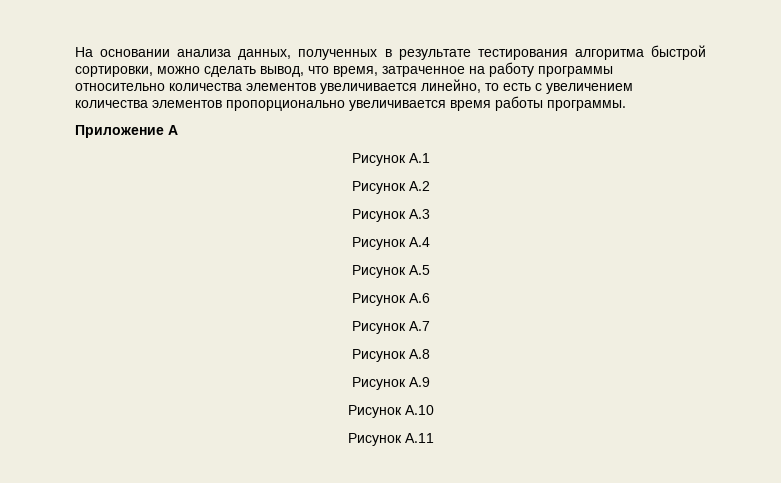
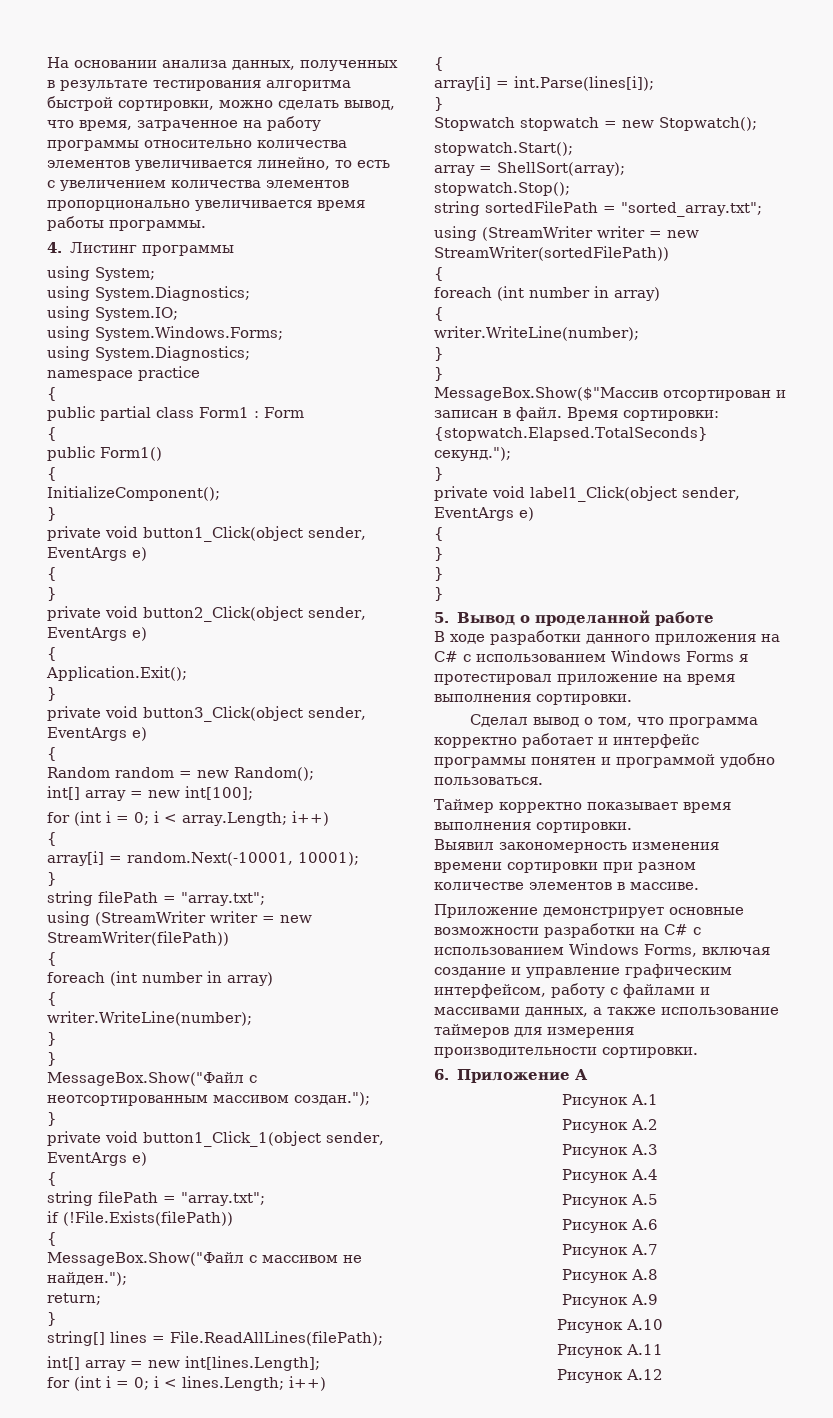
(626, 105) none -> [47,242,235,256] [47,266,155,281] [47,286,250,301] [47,306,178,321] [47,326,283,341] [47,346,250,361] [47,366,200,381] [47,387,57,401] [47,406,304,421] [47,427,57,441] [47,446,162,461] [47,467,57,481] [47,486,220,501] [47,507,57,521] [47,526,366,542] [47,547,147,561] [47,567,57,581] [47,587,57,601] [47,606,366,622] [47,627,147,641] [47,647,57,661] [46,666,187,681] [47,687,57,701] [47,706,366,722] [47,727,147,741] [47,747,57,761] [47,767,314,781] [47,786,253,801] [47,811,329,826] [47,832,57,846] [47,851,359,866] [47,872,57,886] [47,891,265,906] [47,911,312,926] [47,931,229,946] [47,952,57,966] [47,971,273,986] [47,992,57,1006] [47,1011,252,1026] [47,1032,57,1046] [47,1052,57,1066] [47,1072,257,1086] [47,1092,370,1106] [47,1112,57,1126] [47,1131,384,1147] [47,1152,147,1166] [47,1172,57,1186] [47,1191,265,1206] [47,1211,233,1226] [47,1232,57,1246] [47,1252,362,1266] [47,1272,127,1286] [47,1293,101,1305] [47,1312,57,1326] [47,1331,383,1346] [47,1356,320,1371] [47,1376,326,1391] [434,57,444,71] [434,76,654,91] [434,97,444,111] [434,117,757,131] [434,142,573,156] [434,162,625,176] [434,182,570,196] [434,201,762,217] [434,226,699,241] [434,246,669,261] [434,267,444,281] [434,286,660,301] [434,307,444,321] [434,326,639,341] [434,347,444,361] [434,367,444,381] [434,387,786,401] [434,407,719,421] [434,427,708,441] [434,447,511,461] [434,467,444,481] [434,486,740,502] [434,507,534,521] [434,527,444,541] [434,547,444,561] [434,567,444,581] [434,587,444,601] [434,610,715,626] [434,630,780,645] [434,650,748,662] [434,674,735,685] [434,694,632,705] [470,714,759,728] [434,733,699,748] [434,753,775,768] [434,777,543,785] [434,799,731,813] [434,822,632,833] [434,839,719,853] [434,862,696,873] [434,882,699,890] [434,904,744,918] [434,923,701,938] [434,943,770,957] [434,964,732,978] [434,983,710,998] [434,1007,779,1017] [434,1024,634,1038] [434,1047,698,1058] [434,1069,449,1080] 4. Листинг программы // using System; // using System.Diagnostics; // using System.IO; // using System.Windows.Forms; // using System.Diagnostics; // namespace practice // { // public partial class Form1 : Form // { // public Form1() // { // InitializeComponent(); // } // private void button1_Click(object sender, EventArgs e) // { // } // private void button2_Click(object sender, EventArgs e) // { // Application.Exit(); // } // private void button3_Click(object sender, EventArgs e) // { // Random random = new Random(); // int[] array = new int[100]; // for (int i = 0; i < array.Length; i++) // { // array[i] = random.Next(-10001, 10001); // } // string filePath = "array.txt"; // using (StreamWriter writer = new StreamWriter(filePath)) // { // foreach (int number in array) // { // writer.WriteLine(number); // } // } // MessageBox.Show("Файл с неотсортированным массивом создан."); // } // private void button1_Click_1(object sender, EventArgs e) // { // string filePath = "array.txt"; // if (!File.Exists(filePath)) // { // MessageBox.Show("Файл с массивом не найден."); // return; // } // string[] lines = File.ReadAllLines(filePath); // int[] array = new int[lines.Length]; // for (int i = 0; i < lines.Length; i++) // { // array[i] = int.Parse(lines[i]); // } // Stopwatch stopwatch = new Stopwatch(); // stopwatch.Start(); // array = ShellSort(array); // stopwatch.Stop(); // string sortedFilePath = "sorted_array.txt"; // using (StreamWriter writer = new StreamWriter(sortedFilePath)) // { // foreach (int number in array) // { // writer.WriteLine(number); // } // } // MessageBox.Show($"Массив отсортирован и записан в файл. Время сортировки: {stopwatch.Elapsed.TotalSeconds} секунд."); // } // private void label1_Click(object sender, EventArgs e) // { // } // } // } // 5. Вывод о проделанной работе // В ходе разработки данного приложения на C# с использованием Windows Forms я протестировал приложение на время выполнения сортировки. // Сделал вывод о том, что программа корректно работает и интерфейс программы понятен и программой удобно пользоваться. // Таймер корректно показывает время выполнения сортировки. // Выявил закономерность изменения времени сортировки при разном количестве элементов в массиве. // Приложение демонстрирует основные возможности разработки на C# с использованием Windows Forms, включая создание и управление графическим интерфейсом, работу с файлами и массивами данных, а также использование таймеров для измерения производительности сортировки. // 6.
(434, 438) none -> [557,1369,663,1383] // Рисунок А.12

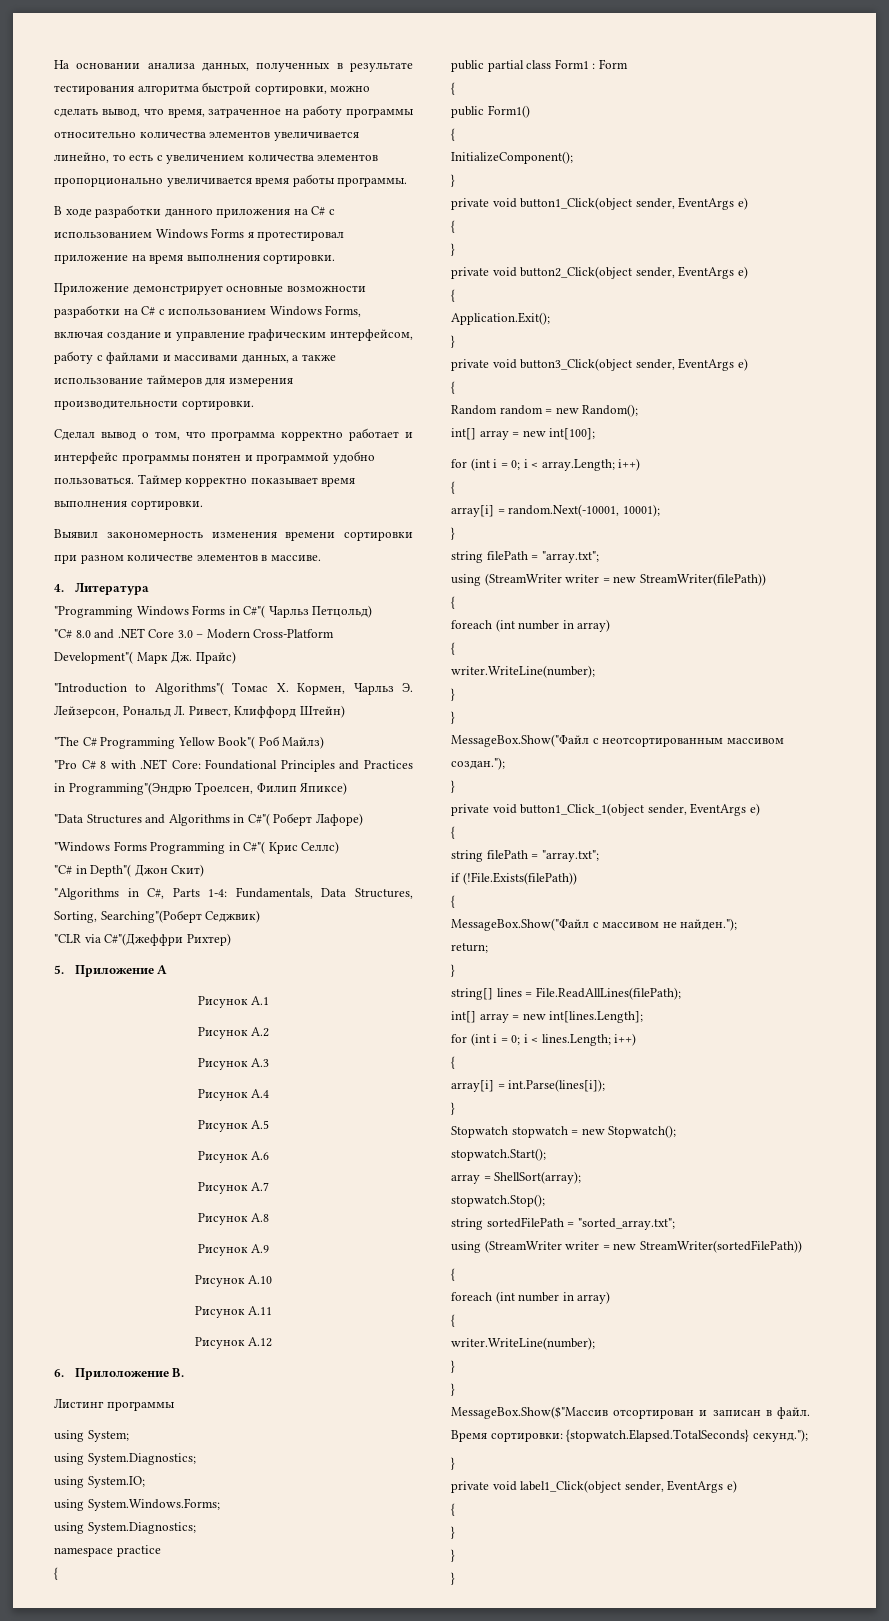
[47,242,62,253] 4. -> [54,205,335,218] [54,228,345,241] [54,254,336,264] [54,283,366,295] [54,305,362,318] [54,329,413,341] [54,351,336,364] [54,375,293,387] [54,400,254,410] [54,428,413,441] [54,451,375,464] [54,474,356,487] [54,500,203,510] [54,529,413,541] [54,554,321,564] [54,583,149,595] [54,605,373,618] [54,628,335,639] [54,651,236,664] [54,682,414,695] [54,705,345,718] [54,736,325,749] [54,759,413,772] [54,782,348,795] [54,813,363,826] [54,841,340,854] [54,864,205,877] [54,887,413,900] [54,910,261,923] [54,933,231,946] [54,965,168,977] [197,996,270,1008] [197,1027,270,1039] [197,1058,270,1070] [197,1089,270,1101] [197,1120,270,1132] [197,1151,270,1163] [197,1182,270,1194] [197,1213,270,1225] [197,1244,270,1256] [194,1275,273,1287] [194,1306,273,1318] [194,1337,273,1349] [54,1368,185,1380] В ходе разработки данного приложения на C# с использованием Windows Forms я протестировал приложение на время выполнения сортировки. // Приложение демонстрирует основные возможности разработки на C# с использованием Windows Forms, включая создание и управление графическим интерфейсом, работу с файлами и массивами данных, а также использование таймеров для измерения производительности сортировки. // Сделал вывод о том, что программа корректно работает и интерфейс программы понятен и программой удобно пользоваться. Таймер корректно показывает время выполнения сортировки. // Выявил закономерность изменения времени сортировки при разном количестве элементов в массиве. // 4. Литература // "Programming Windows Forms in C#"( Чарльз Петцольд) // "C# 8.0 and .NET Core 3.0 – Modern Cross-Platform Development"( Марк Дж. Прайс) // "Introduction to Algorithms"( Томас Х. Кормен, Чарльз Э. Лейзерсон, Рональд Л. Ривест, Клиффорд Штейн) // "The C# Programming Yellow Book"( Роб Майлз) // "Pro C# 8 with .NET Core: Foundational Principles and Practices in Programming"(Эндрю Троелсен, Филип Япиксе) // "Data Structures and Algorithms in C#"( Роберт Лафоре) // "Windows Forms Programming in C#"( Крис Селлс) // "C# in Depth"( Джон Скит) // "Algorithms in C#, Parts 1-4: Fundamentals, Data Structures, Sorting, Searching"(Роберт Седжвик) // "CLR via C#"(Джеффри Рихтер) // 5. Приложение А // Рисунок А.1 // Рисунок А.2 // Рисунок А.3 // Рисунок А.4 // Рисунок А.5 // Рисунок А.6 // Рисунок А.7 // Рисунок А.8 // Рисунок А.9 // Рисунок А.10 // Рисунок А.11 // Рисунок А.12 // 6. Прилоложение B. //
[434,610,715,626] [434,630,780,645] [434,650,748,662] [434,674,735,685] [434,694,632,705] [470,714,759,728] [434,733,699,748] [434,753,775,768] [434,777,543,785] [434,799,731,813] [434,822,632,833] [434,839,719,853] [434,862,696,873] [434,882,699,890] [434,904,744,918] [434,923,701,938] [434,943,770,957] [434,964,732,978] [434,983,710,998] [434,1007,779,1017] [434,1024,634,1038] [434,1047,698,1058] [434,1069,589,1083] [562,1094,658,1108] [562,1119,658,1133] [562,1144,658,1158] [562,1169,658,1183] [562,1194,658,1208] [562,1219,658,1233] [562,1244,658,1258] [562,1269,658,1283] [562,1294,658,1308] [557,1319,663,1333] [557,1344,663,1358] [557,1369,663,1383] // 5. Вывод о проделанной работе // В ходе разработки данного приложения на C# с использованием Windows Forms я протестировал приложение на время выполнения сортировки. // Сделал вывод о том, что программа корректно работает и интерфейс программы понятен и программой удобно пользоваться. // Таймер корректно показывает время выполнения сортировки. // Выявил закономерность изменения времени сортировки при разном количестве элементов в массиве. // Приложение демонстрирует основные возможности разработки на C# с использованием Windows Forms, включая создание и управление графическим интерфейсом, работу с файлами и массивами данных, а также использование таймеров для измерения производительности сортировки. // 6. Приложение А // Рисунок А.1 // Рисунок А.2 // Рисунок А.3 // Рисунок А.4 // Рисунок А.5 // Рисунок А.6 // Рисунок А.7 // Рисунок А.8 // Рисунок А.9 // Рисунок А.10 // Рисунок А.11 // Рисунок А.12 -> (455, 1578) none

